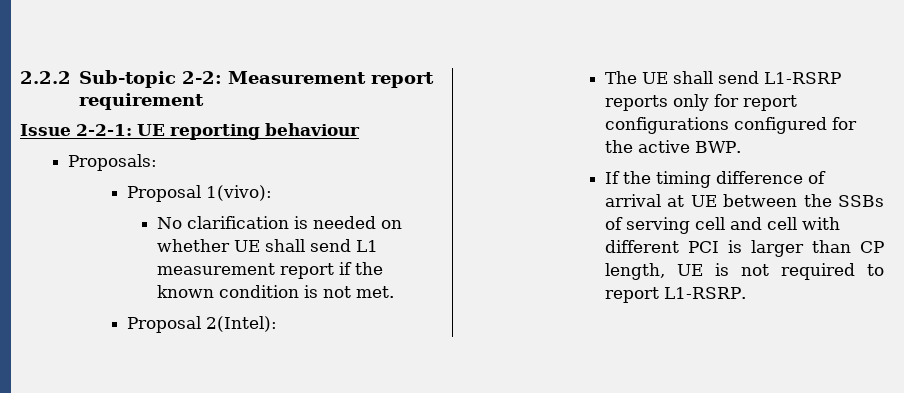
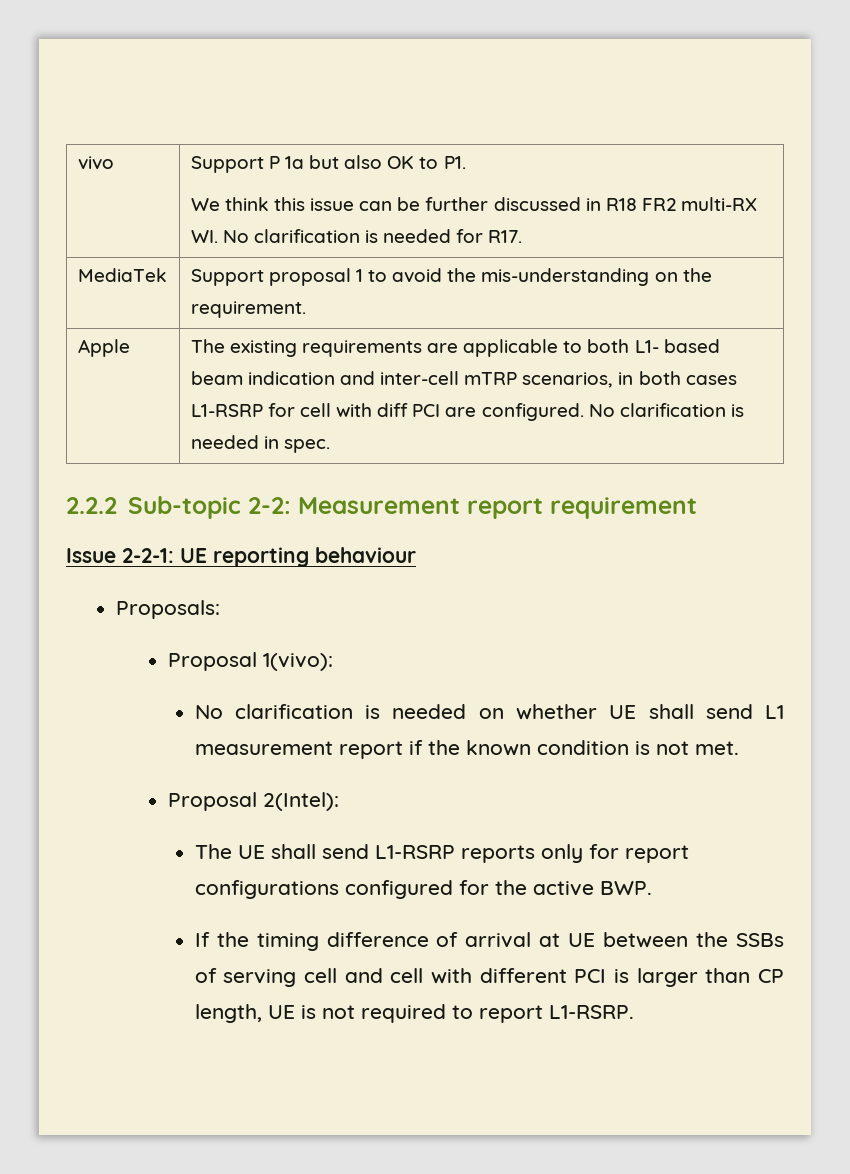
(20, 77) none -> [77,156,114,170] [190,155,466,173] [190,197,758,211] [190,229,523,243] [77,268,167,282] [190,268,712,286] [190,301,306,318] [77,339,130,357] [190,339,720,357] [190,371,737,388] [190,403,745,421] [190,435,330,453] vivo | Support P 1a but also OK to P1. // We think this issue can be further discussed in R18 FR2 multi-RX WI. No clarification is needed for R17. // MediaTek | Support proposal 1 to avoid the mis-understanding on the requirement. // Apple | The existing requirements are applicable to both L1- based beam indication and inter-cell mTRP scenarios, in both cases L1-RSRP for cell with diff PCI are configured. No clarification is needed in spec. //

